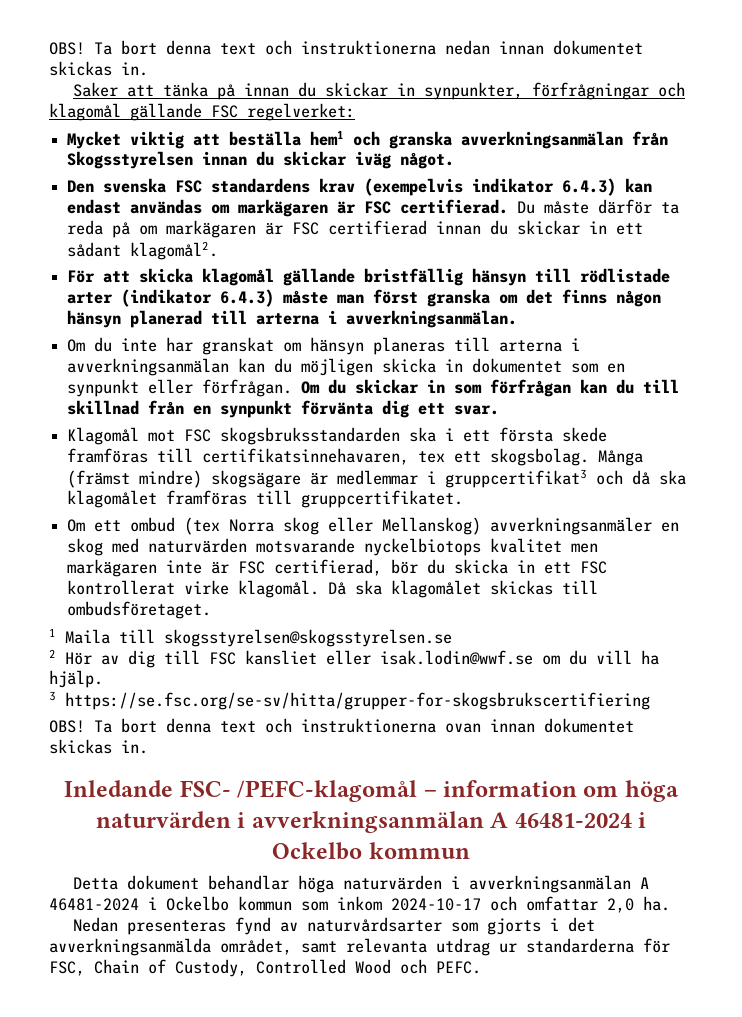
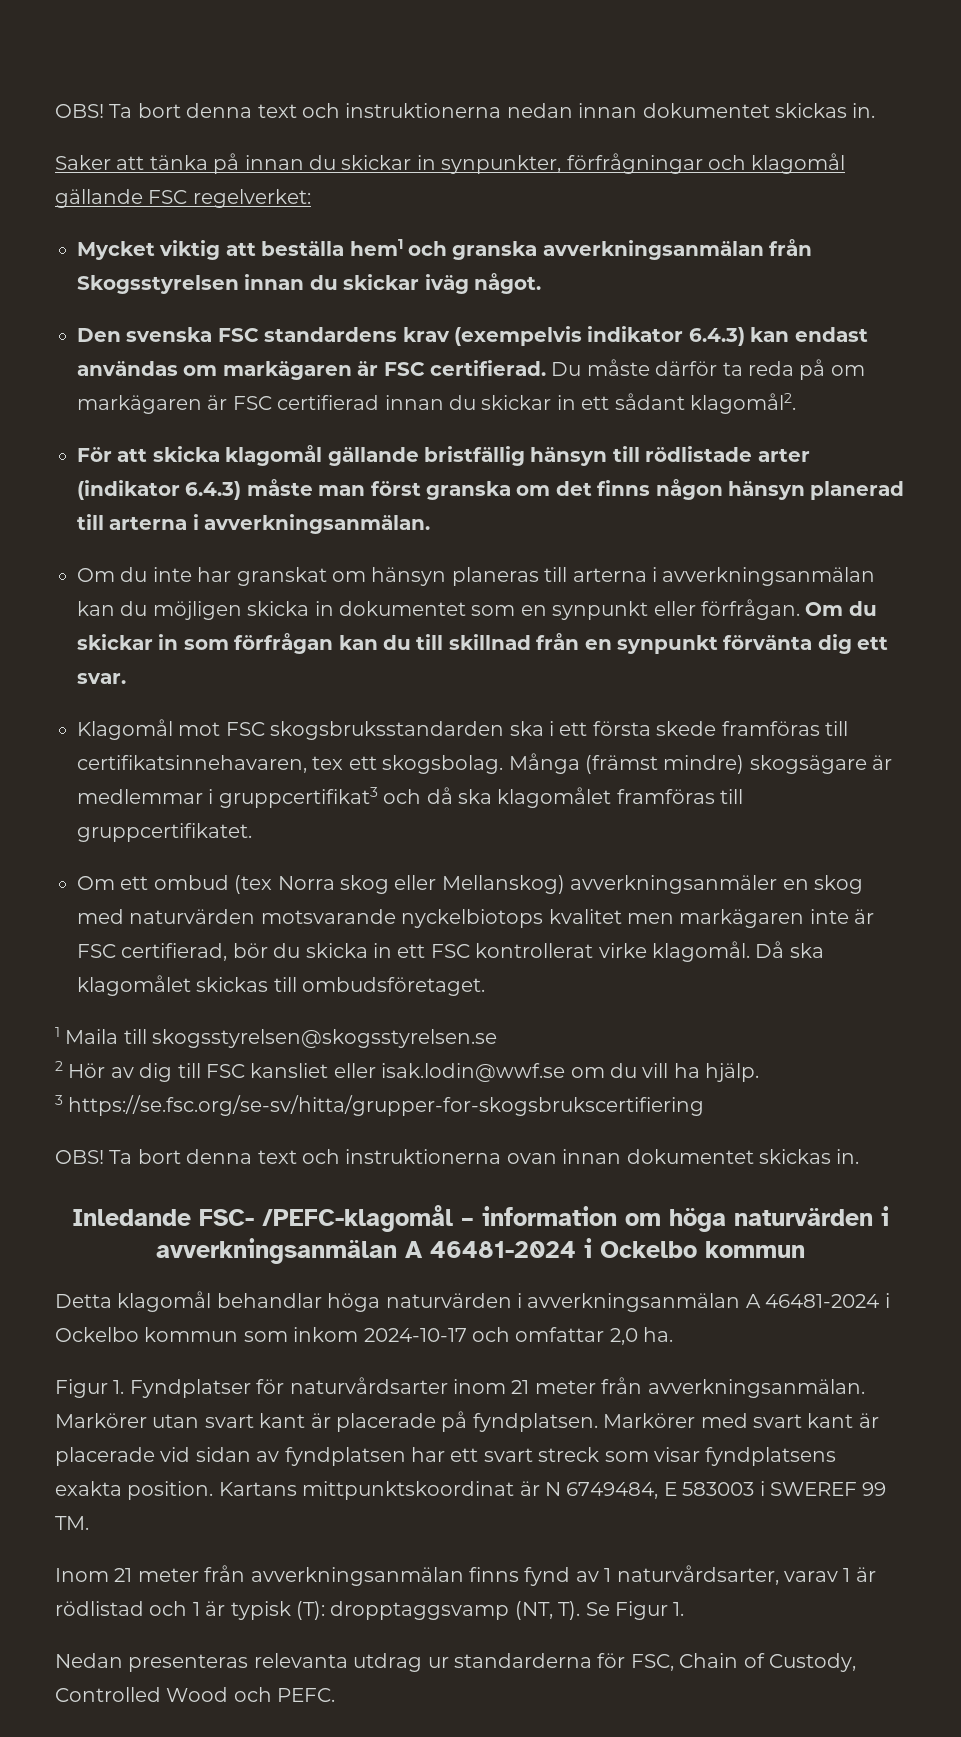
[126,875,199,890] dokument -> [117,1291,212,1312] klagomål
[72,917,595,935] [49,938,337,956] Nedan presenteras fynd av naturvårdsarter som gjorts i det avverkningsanmälda området, samt -> [55,1377,865,1398] [55,1411,879,1432] [55,1447,837,1466] [55,1481,887,1500] [55,1516,89,1530] [55,1565,876,1586] [55,1601,685,1620] [55,1653,249,1672] Figur 1. Fyndplatser för naturvårdsarter inom 21 meter från avverkningsanmälan. Markörer utan svart kant är placerade på fyndplatsen. Markörer med svart kant är placerade vid sidan av fyndplatsen har ett svart streck som visar fyndplatsens exakta position. Kartans mittpunktskoordinat är N 6749484, E 583003 i SWEREF 99 TM. // Inom 21 meter från avverkningsanmälan finns fynd av 1 naturvårdsarter, varav 1 är rödlistad och 1 är typisk (T): dropptaggsvamp (NT, T). Se Figur 1. // Nedan presenteras

